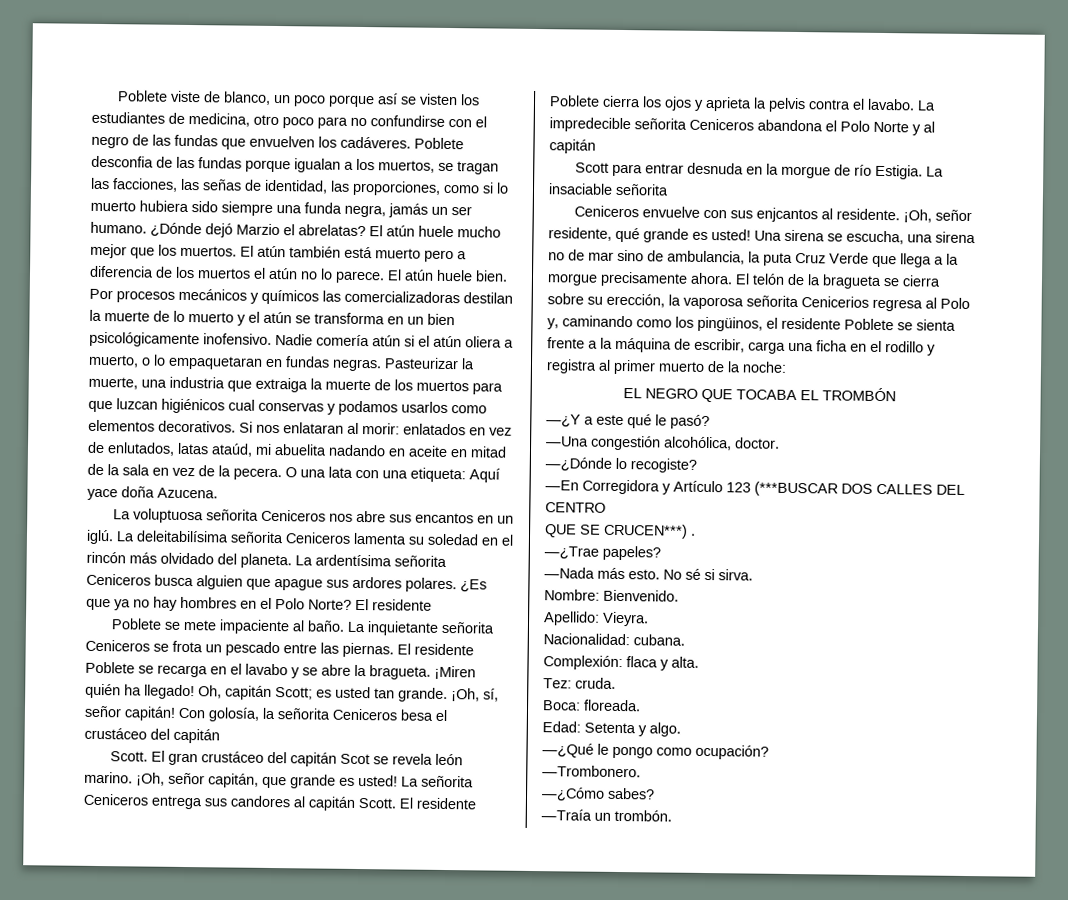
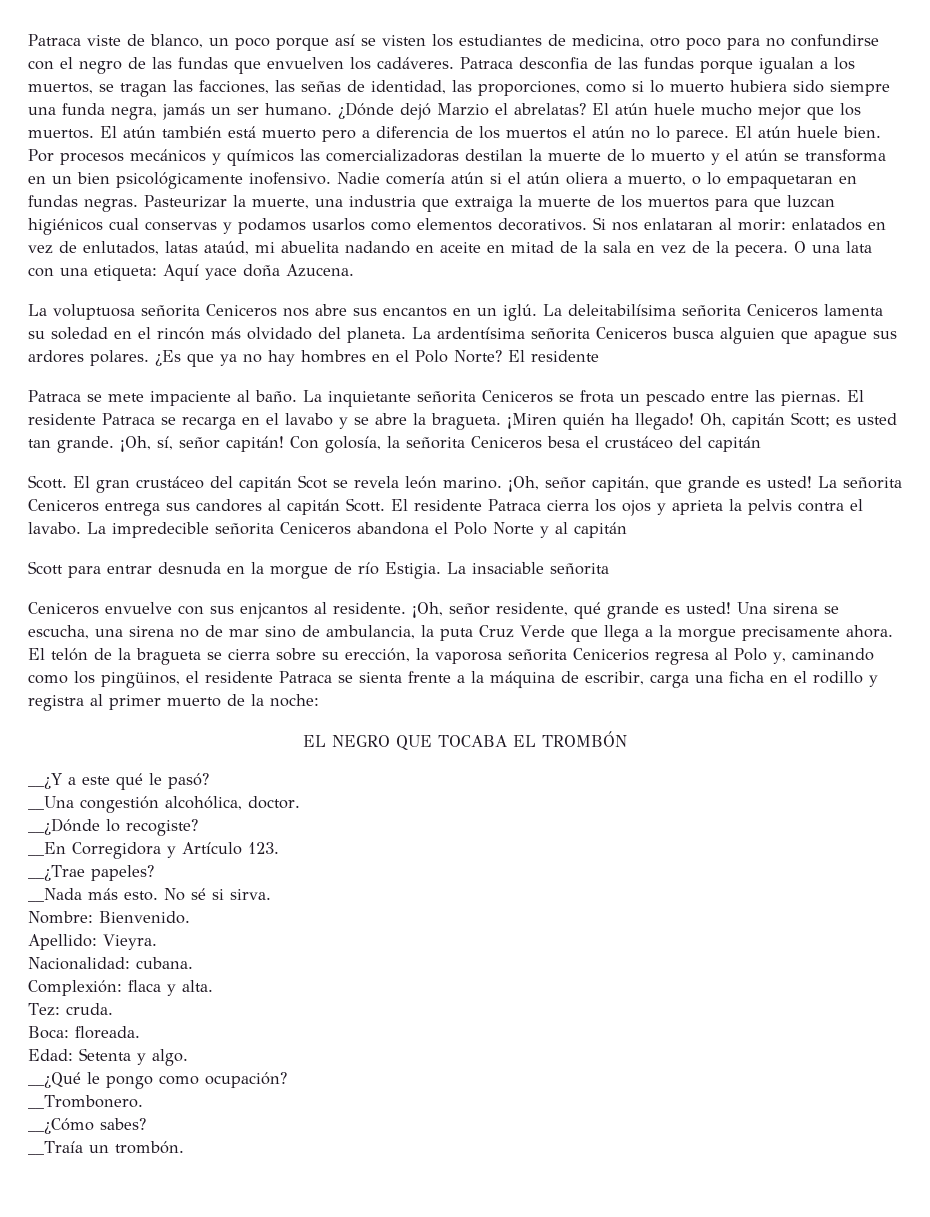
[116,90,168,102] Poblete -> [28,34,81,46] Patraca
[414,137,464,150] Poblete -> [460,57,513,69] Patraca
[110,618,162,630] Poblete -> [28,390,81,402] Patraca
[85,661,135,674] Poblete -> [102,413,155,425] Patraca
[549,95,600,107] Poblete -> [488,499,541,511] Patraca
[844,318,894,331] Poblete -> [279,671,332,683] Patraca
[546,414,581,428] —¿Y -> [28,773,62,789] __¿Y
[546,436,589,447] —Una -> [28,796,74,810] __Una
[545,457,612,472] —¿Dónde -> [28,818,100,835] __¿Dónde
[545,480,579,491] —En -> [28,842,66,856] __En
[726,481,965,497] [545,502,606,513] [544,523,696,539] [544,546,599,560] 123 (***BUSCAR DOS CALLES DEL CENTRO // QUE SE CRUCEN***) . // —¿Trae -> [248,842,279,854] [28,865,85,881] 123. // __¿Trae
[544,567,595,579] —Nada -> [28,888,82,902] __Nada
[542,743,594,758] —¿Qué -> [28,1072,81,1088] __¿Qué
[542,765,641,778] [541,787,605,802] —Trombonero. // —¿Cómo -> [28,1095,143,1109] [28,1118,94,1134] __Trombonero. // __¿Cómo
[541,809,592,821] —Traía -> [28,1141,83,1155] __Traía

